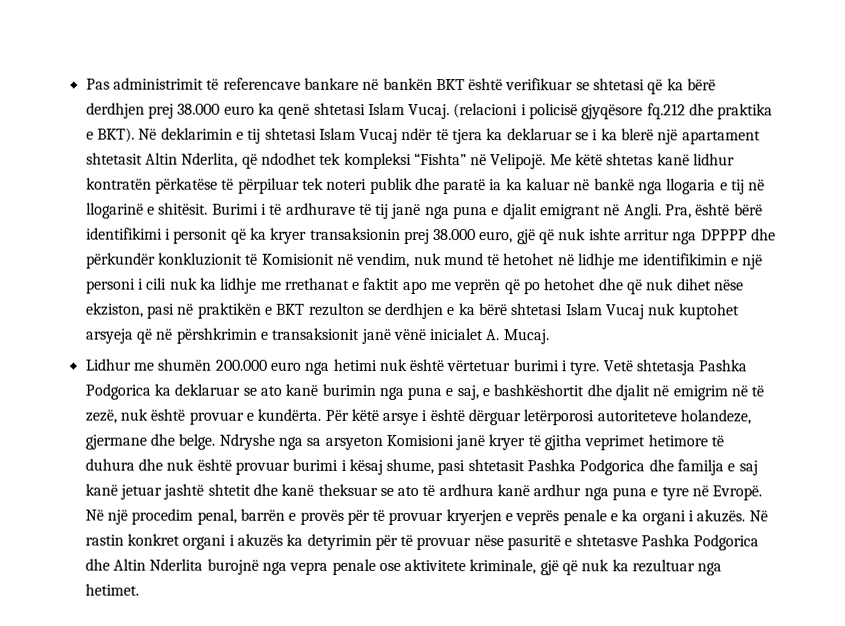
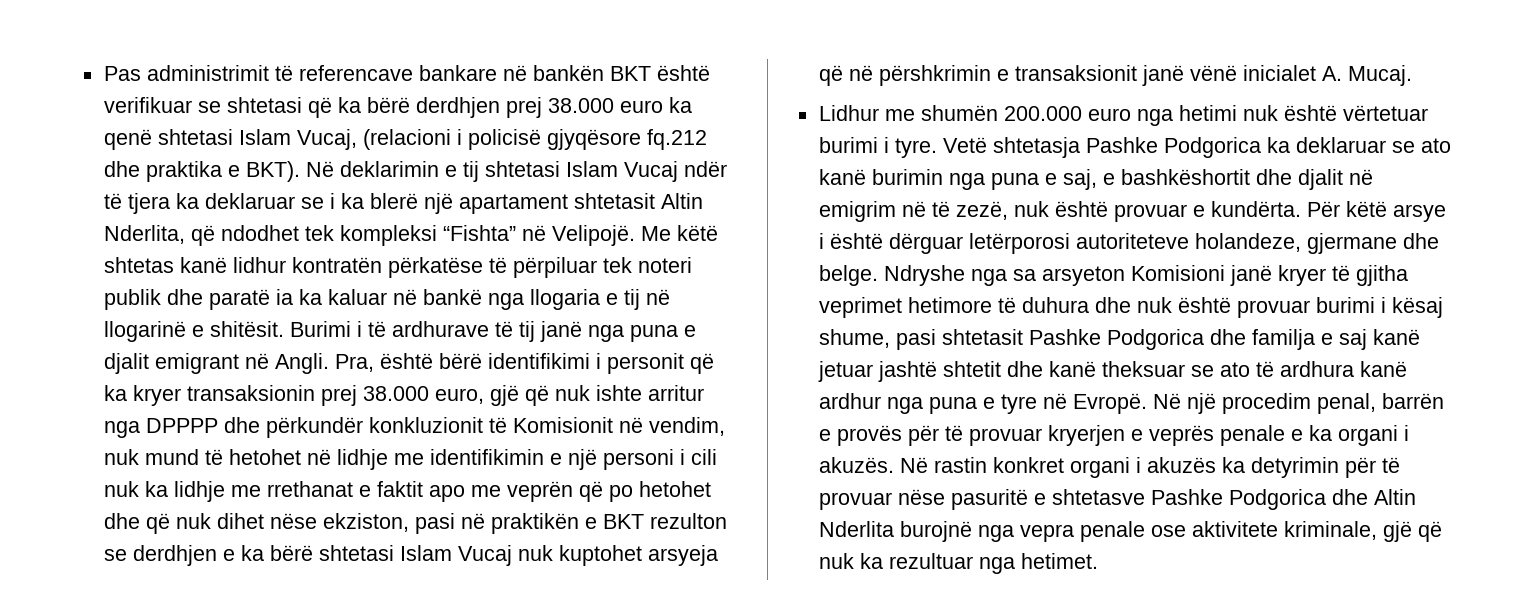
[408,103,451,120] Vucaj. -> [296,129,357,150] Vucaj,
[698,359,748,372] Pashka -> [1085,137,1158,153] Pashke
[527,459,577,472] Pashka -> [1028,329,1101,345] Pashke
[641,534,691,547] Pashka -> [1150,489,1223,505] Pashke

